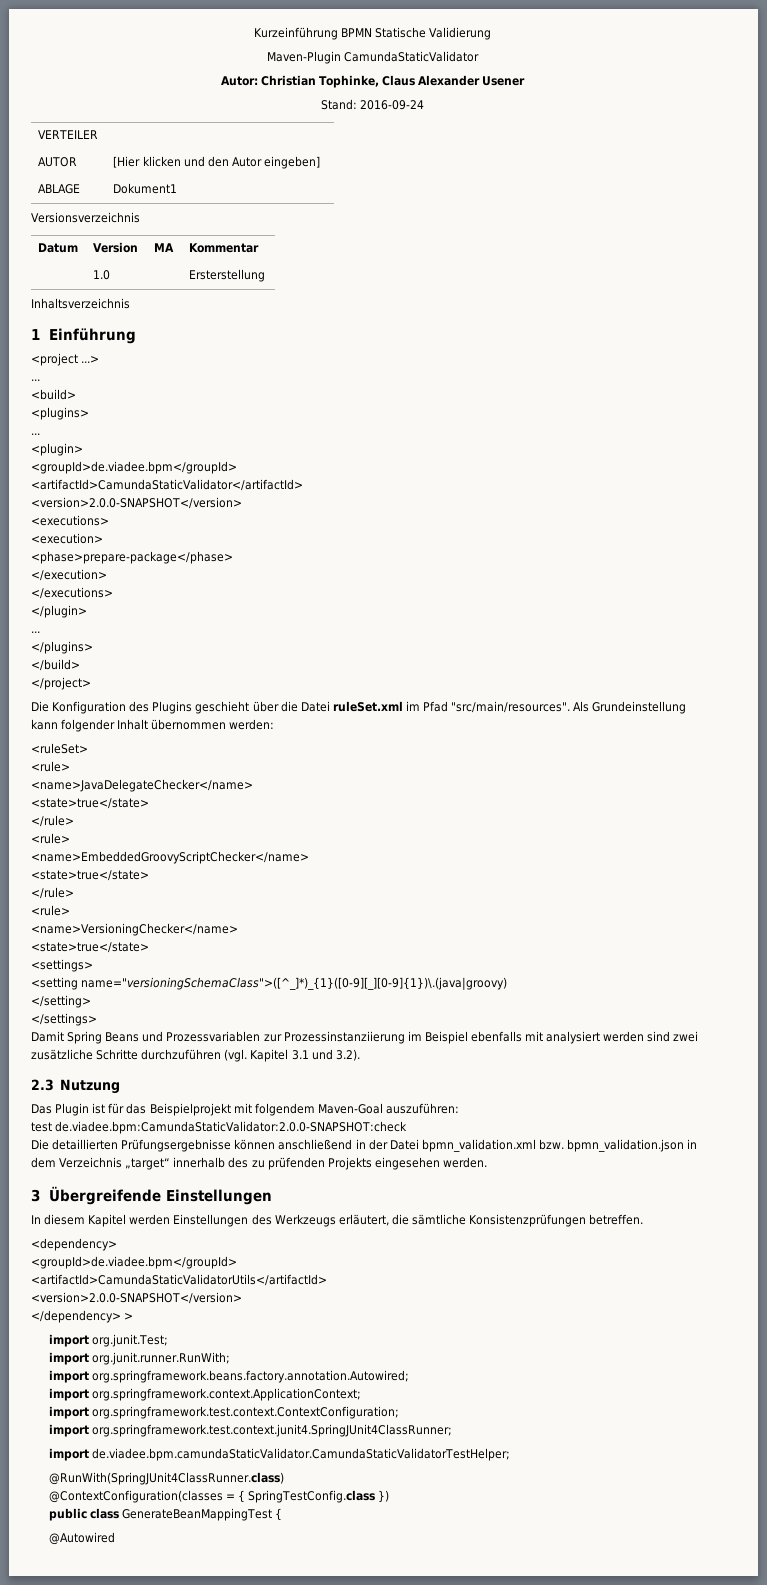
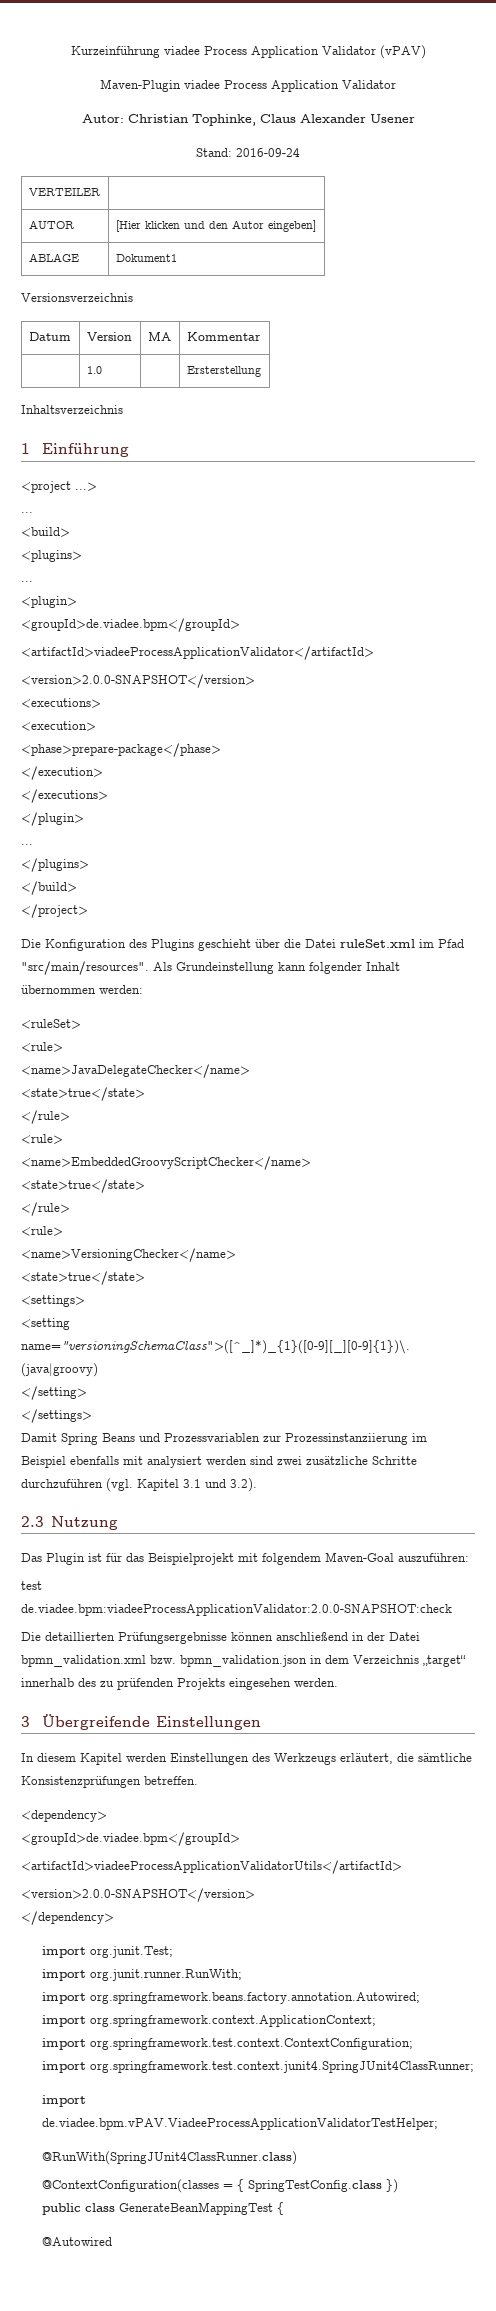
[340,27,492,40] [266,51,480,64] BPMN Statische Validierung // Maven-Plugin CamundaStaticValidator -> [163,45,426,59] [100,79,396,92] viadee Process Application Validator (vPAV) // Maven-Plugin viadee Process Application Validator
[31,479,303,491] <artifactId>CamundaStaticValidator</artifactId> -> [21,646,374,660] <artifactId>viadeeProcessApplicationValidator</artifactId>
[55,1121,408,1134] de.viadee.bpm:CamundaStaticValidator:2.0.0-SNAPSHOT:check -> [21,1604,452,1616] de.viadee.bpm:viadeeProcessApplicationValidator:2.0.0-SNAPSHOT:check
[31,1274,327,1286] <artifactId>CamundaStaticValidatorUtils</artifactId> -> [21,1860,402,1874] <artifactId>viadeeProcessApplicationValidatorUtils</artifactId>
[124,1313,134,1320] > -> (114, 1918) none
[92,1448,511,1461] de.viadee.bpm.camundaStaticValidator.CamundaStaticValidatorTestHelper; -> [42,2118,439,2130] de.viadee.bpm.vPAV.ViadeeProcessApplicationValidatorTestHelper;

